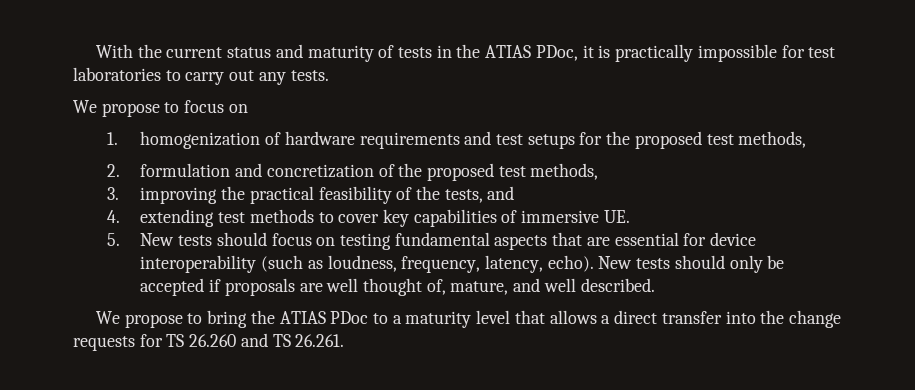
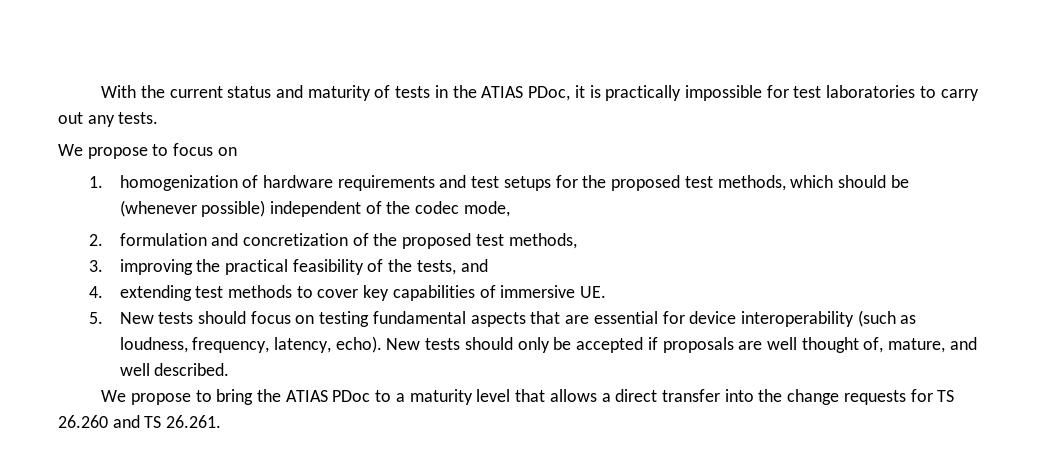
(807, 139) none -> [790,175,909,188] [119,200,510,217] which should be (whenever possible) independent of the codec mode,

